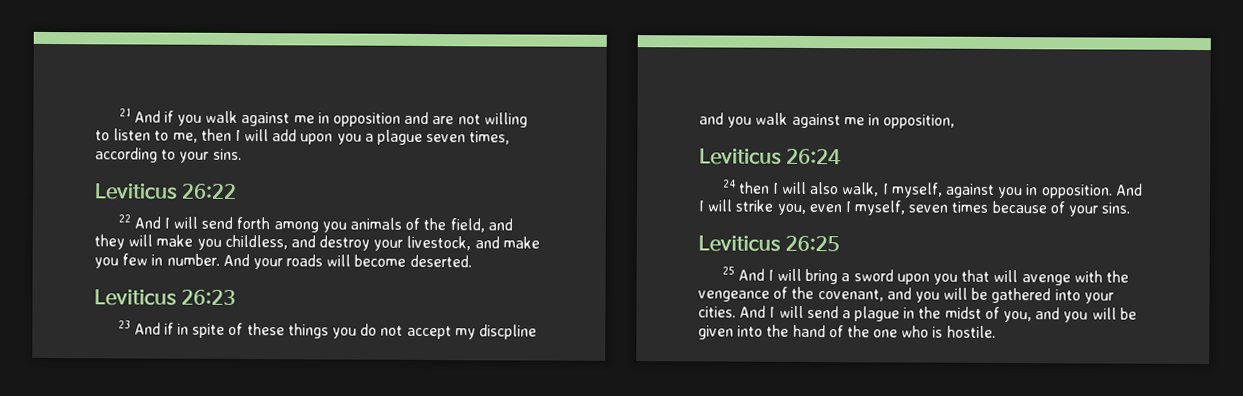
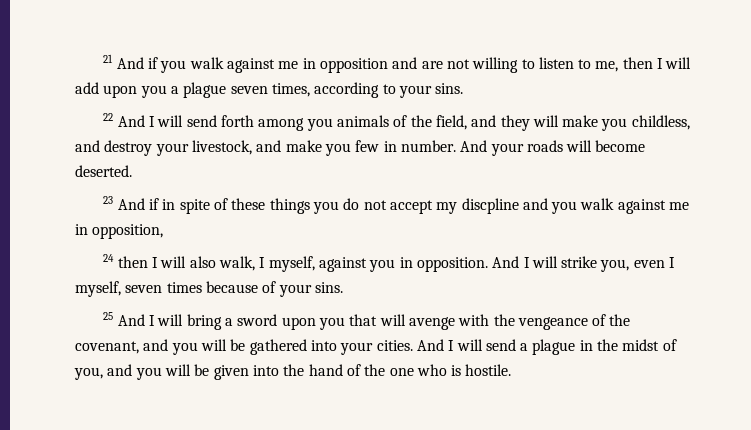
[94,183,238,200] // Leviticus 26:22 -> (464, 88) none
[94,289,237,306] // Leviticus 26:23 -> (132, 171) none
[699,148,842,165] // Leviticus 26:24 -> (164, 231) none
[698,235,841,252] // Leviticus 26:25 -> (343, 287) none

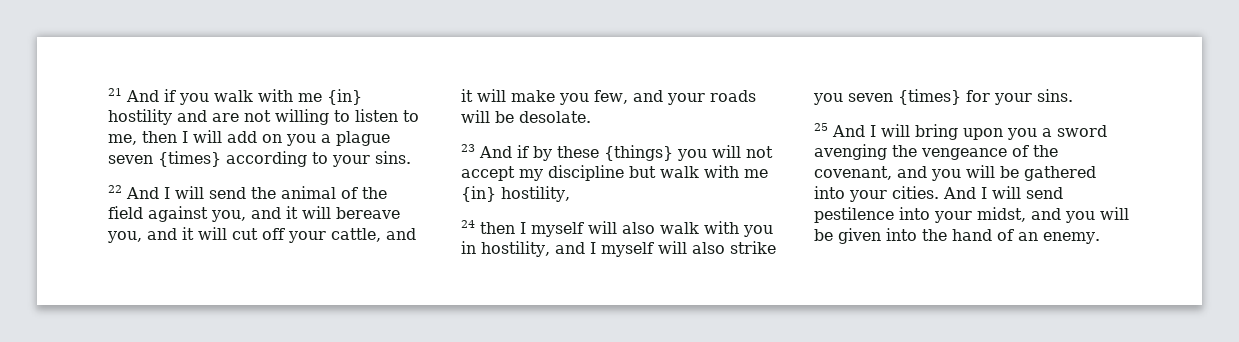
[226,58,388,73] against me in opposition -> [258,89,362,105] [108,109,172,125] with me {in} hostility
[103,85,138,98] upon -> [262,134,282,143] on
[271,83,310,97] times, -> [158,151,221,167] {times}
[220,115,690,131] [75,140,488,156] forth among you animals of the field, and they will make you childless, and destroy your livestock, and make you few in number. And -> [251,186,387,199] [108,206,400,222] [107,227,416,243] [461,89,663,105] the animal of the field against you, and it will bereave you, and it will cut off your cattle, and it will make you few, and
[595,140,646,152] [75,165,132,177] become deserted. -> [495,111,591,123] be desolate.
[162,198,690,214] [75,224,164,239] in spite of these things you do not accept my discpline and you walk against me in opposition, -> [533,145,773,161] [461,165,768,181] [461,186,570,202] by these {things} you will not accept my discipline but walk with me {in} hostility,
[160,256,676,272] [75,281,277,297] will also walk, I myself, against you in opposition. And I will strike you, even I myself, seven times because of -> [531,221,773,237] [461,241,776,257] [813,89,990,105] myself will also walk with you in hostility, and I myself will also strike you seven {times} for
[224,314,490,330] a sword upon you that will avenge with -> [963,125,1107,140] [814,144,887,160] upon you a sword avenging
[520,339,677,355] [74,367,103,380] a plague in the midst of you, -> [814,207,1026,223] pestilence into your midst,
[364,364,512,376] the one who is hostile. -> [1018,232,1100,244] an enemy.

